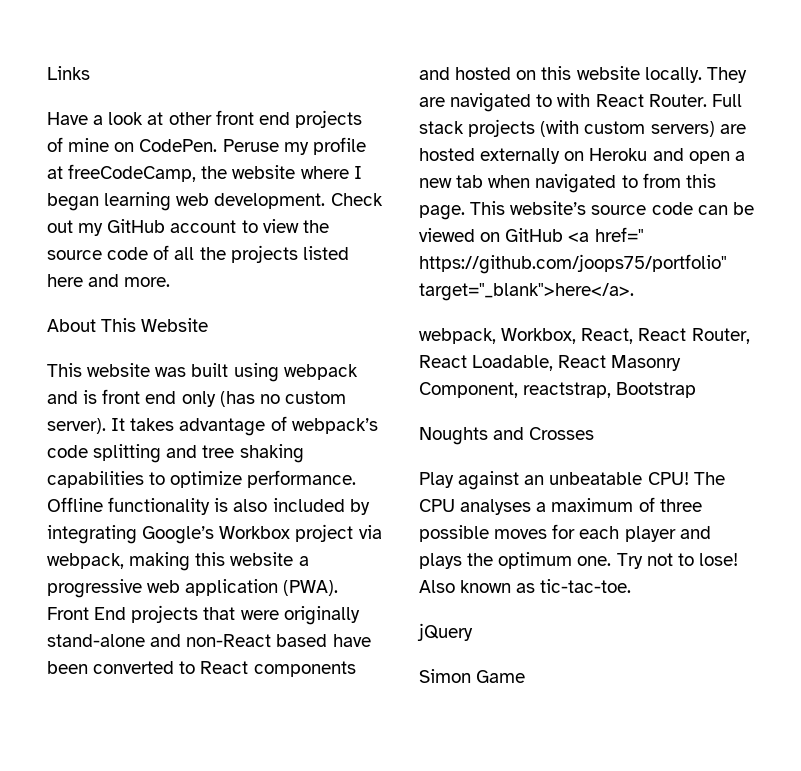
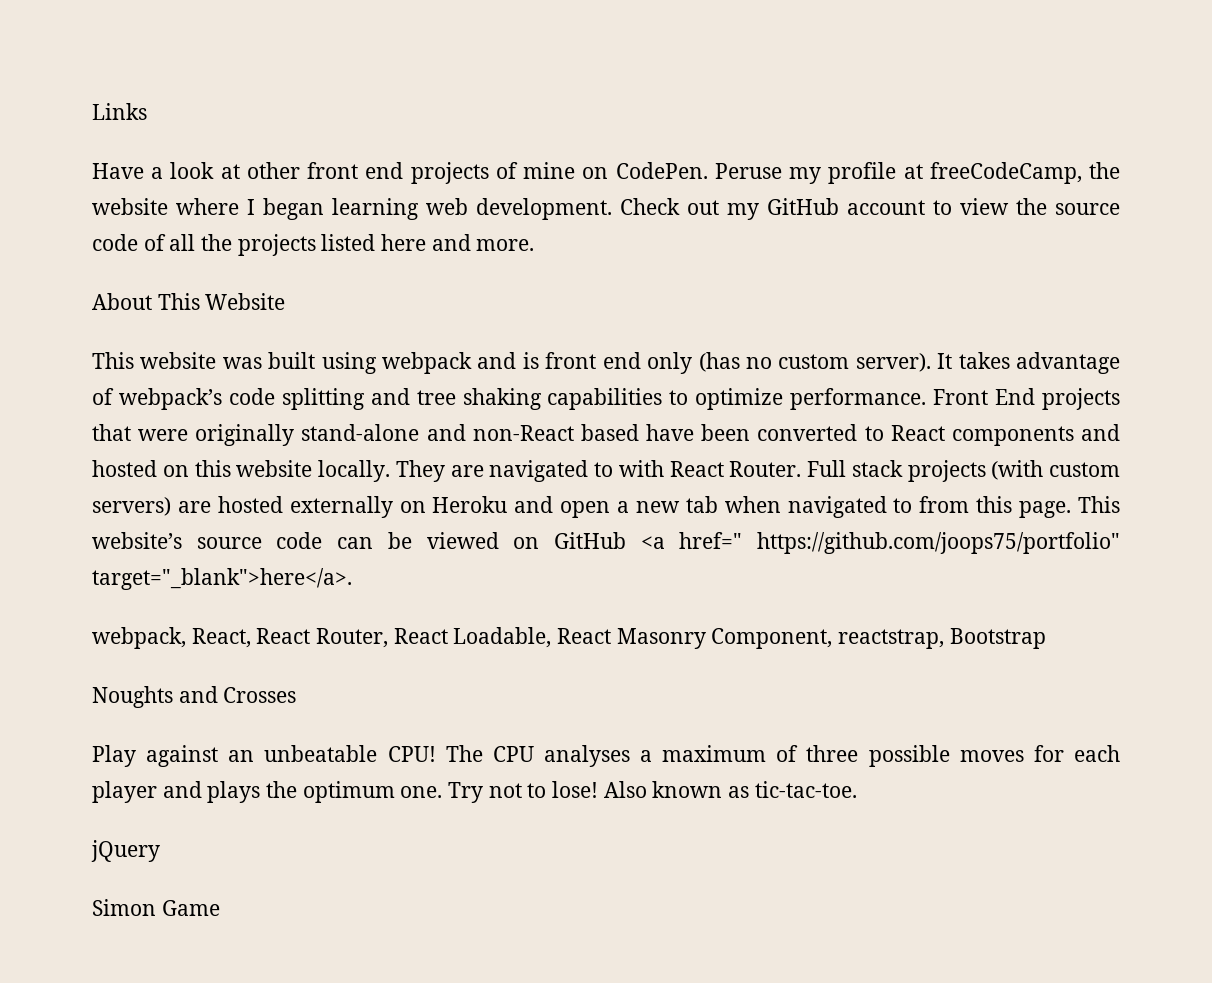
[47,497,370,515] [47,524,382,544] [47,552,309,571] [47,579,339,598] Offline functionality is also included by integrating Google’s Workbox project via webpack, making this website a progressive web application (PWA). -> (927, 399) none
[501,328,577,344] Workbox, -> (186, 638) none

